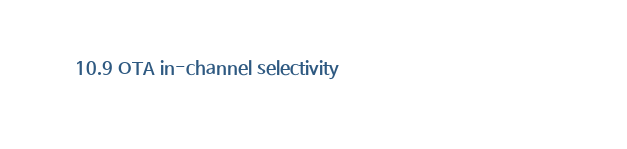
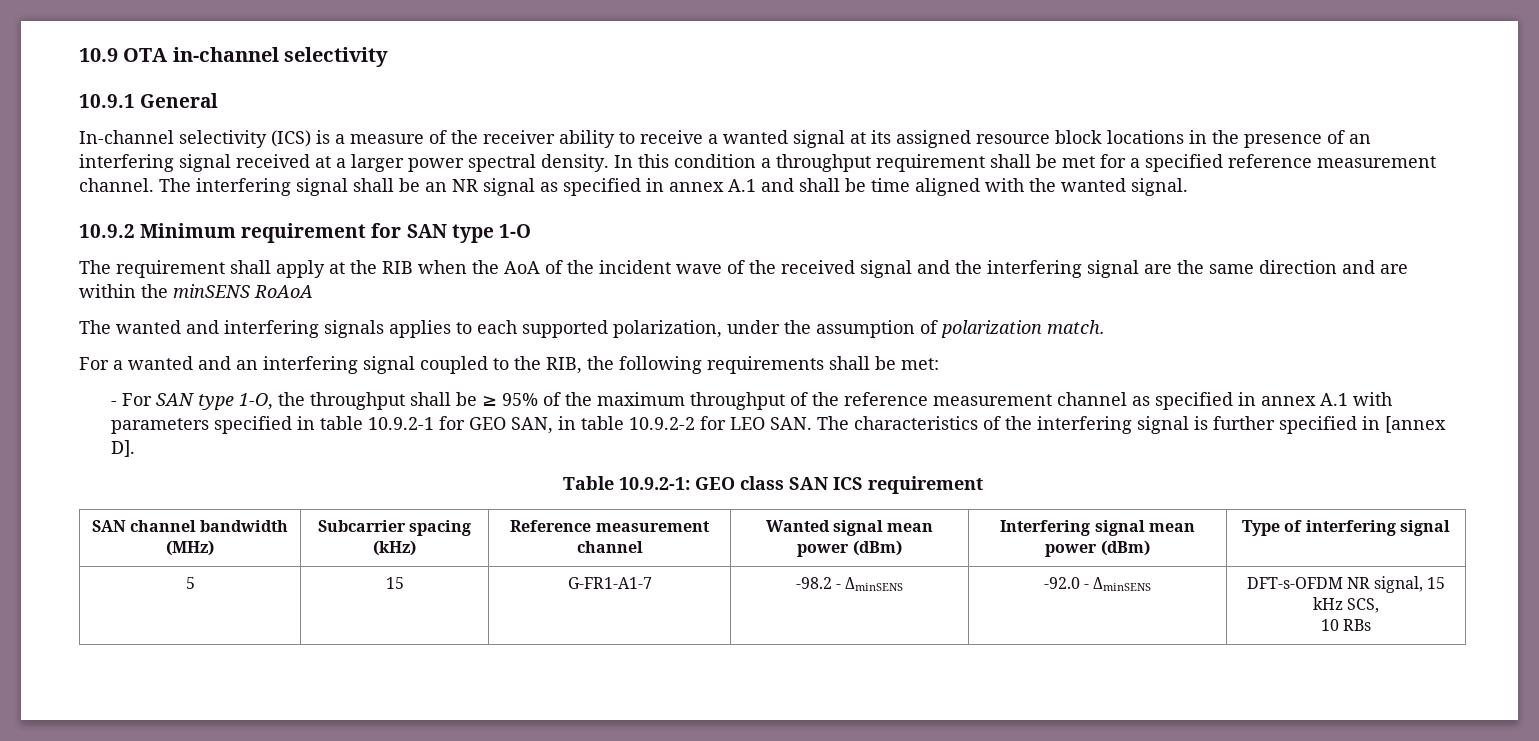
(339, 70) none -> [79,93,219,108] [79,130,1371,148] [79,154,1436,172] [79,178,1188,196] [79,223,531,243] [79,260,1408,278] [79,284,313,298] [79,320,1105,338] [79,356,939,374] [110,392,1392,410] [110,416,1446,434] [110,440,135,457] [562,476,983,494] [91,520,289,532] [166,540,214,556] [317,520,472,536] [373,540,416,556] [510,520,710,532] [576,541,643,553] [765,520,934,536] [797,540,902,557] [1000,520,1195,536] [1045,540,1150,557] [1242,520,1450,536] [185,577,195,589] [385,577,404,589] [567,577,652,589] [795,577,904,591] [1043,577,1152,591] [1246,576,1446,593] [1312,597,1380,613] [1320,619,1372,631] // 10.9.1 General // In-channel selectivity (ICS) is a measure of the receiver ability to receive a wanted signal at its assigned resource block locations in the presence of an interfering signal received at a larger power spectral density. In this condition a throughput requirement shall be met for a specified reference measurement channel. The interfering signal shall be an NR signal as specified in annex A.1 and shall be time aligned with the wanted signal. // 10.9.2 Minimum requirement for SAN type 1-O // The requirement shall apply at the RIB when the AoA of the incident wave of the received signal and the interfering signal are the same direction and are within the minSENS RoAoA // The wanted and interfering signals applies to each supported polarization, under the assumption of polarization match. // For a wanted and an interfering signal coupled to the RIB, the following requirements shall be met: // - For SAN type 1-O, the throughput shall be ≥ 95% of the maximum throughput of the reference measurement channel as specified in annex A.1 with parameters specified in table 10.9.2-1 for GEO SAN, in table 10.9.2-2 for LEO SAN. The characteristics of the interfering signal is further specified in [annex D]. // Table 10.9.2-1: GEO class SAN ICS requirement // SAN channel bandwidth (MHz) | Subcarrier spacing (kHz) | Reference measurement channel | Wanted signal mean power (dBm) | Interfering signal mean power (dBm) | Type of interfering signal // 5 | 15 | G-FR1-A1-7 | -98.2 - ΔminSENS | -92.0 - ΔminSENS | DFT-s-OFDM NR signal, 15 kHz SCS, // 10 RBs

